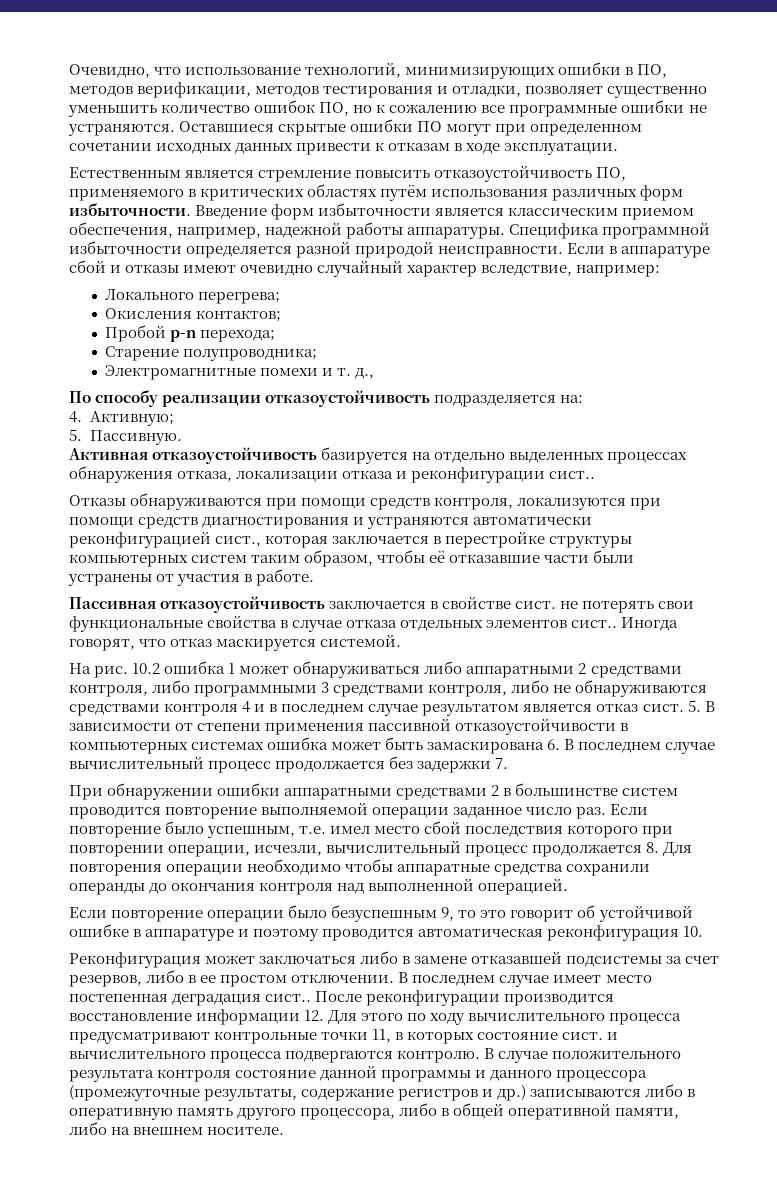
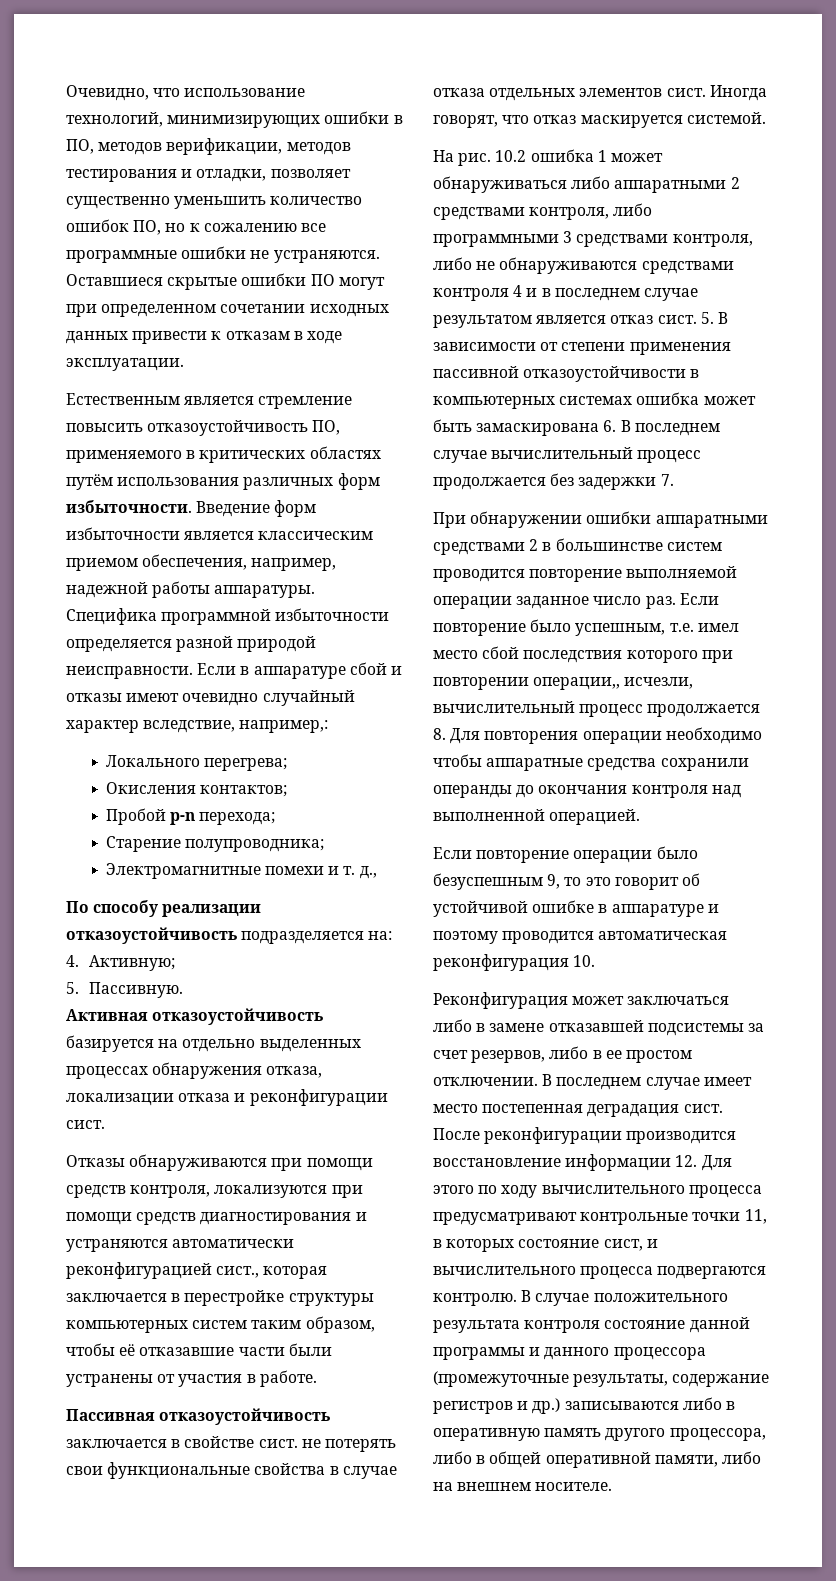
[576,265,661,277] например: -> [239,720,329,733] например,:
[549,471,596,479] сист.. -> [66,1120,105,1129] сист.
[571,620,618,628] сист.. -> [666,88,706,97] сист.
[168,845,251,857] операции, -> [533,677,621,690] операции,,
[265,994,312,1002] сист.. -> [683,1104,723,1113] сист.
[562,1032,604,1040] сист. -> [603,1239,643,1251] сист,

